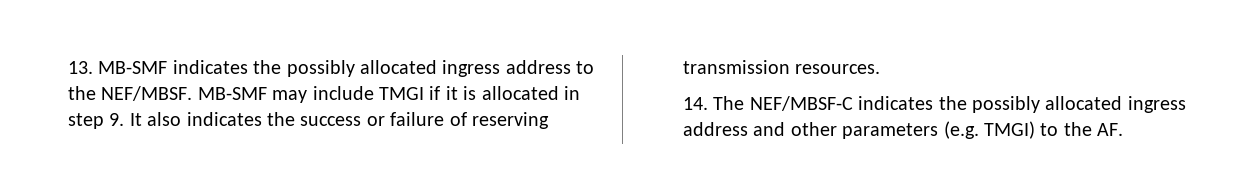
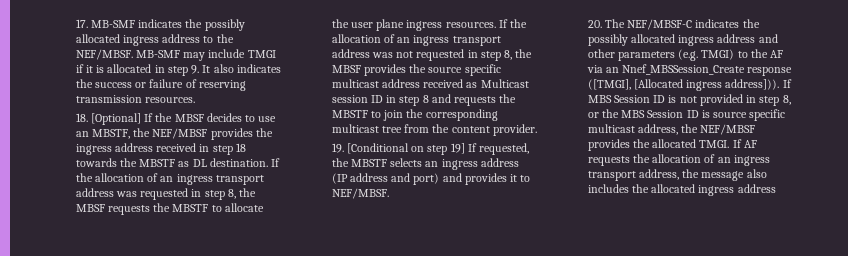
[67,61,93,74] 13. -> [75,19,88,28] 17.
[682,97,708,110] 14. -> [75,113,277,125] [75,128,273,140] [75,143,246,155] [75,158,281,167] [75,173,264,185] [75,188,257,200] [75,203,264,215] [331,19,528,31] [331,34,501,46] [331,49,533,61] [331,64,501,76] [331,79,529,88] [331,94,517,106] [331,109,498,121] [331,124,537,136] [331,143,530,155] [331,158,519,170] [331,173,531,185] [331,188,389,199] [587,20,602,28] 18. [Optional] If the MBSF decides to use an MBSTF, the NEF/MBSF provides the ingress address received in step 18 towards the MBSTF as DL destination. If the allocation of an ingress transport address was requested in step 8, the MBSF requests the MBSTF to allocate the user plane ingress resources. If the allocation of an ingress transport address was not requested in step 8, the MBSF provides the source specific multicast address received as Multicast session ID in step 8 and requests the MBSTF to join the corresponding multicast tree from the content provider. // 19. [Conditional on step 19] If requested, the MBSTF selects an ingress address (IP address and port) and provides it to NEF/MBSF. // 20.
[1097,123,1124,136] AF. -> [770,50,784,58] [586,64,793,76] [587,79,792,91] [587,94,791,106] [587,109,786,121] [587,124,756,135] [587,139,757,151] [587,154,770,166] [587,169,767,181] [587,184,776,196] AF via an Nnef_MBSSession_Create response ([TMGI], [Allocated ingress address])). If MBS Session ID is not provided in step 8, or the MBS Session ID is source specific multicast address, the NEF/MBSF provides the allocated TMGI. If AF requests the allocation of an ingress transport address, the message also includes the allocated ingress address

